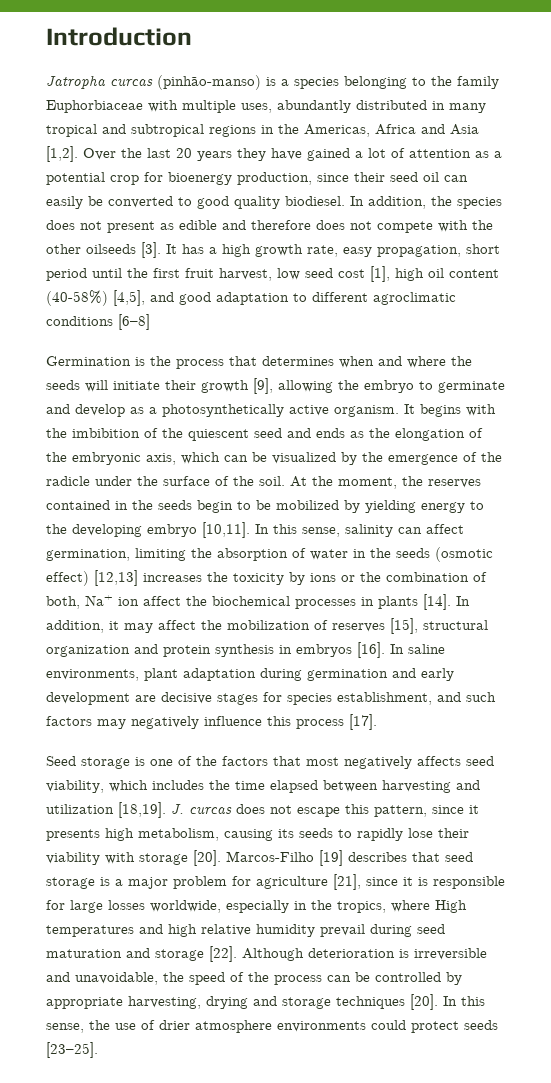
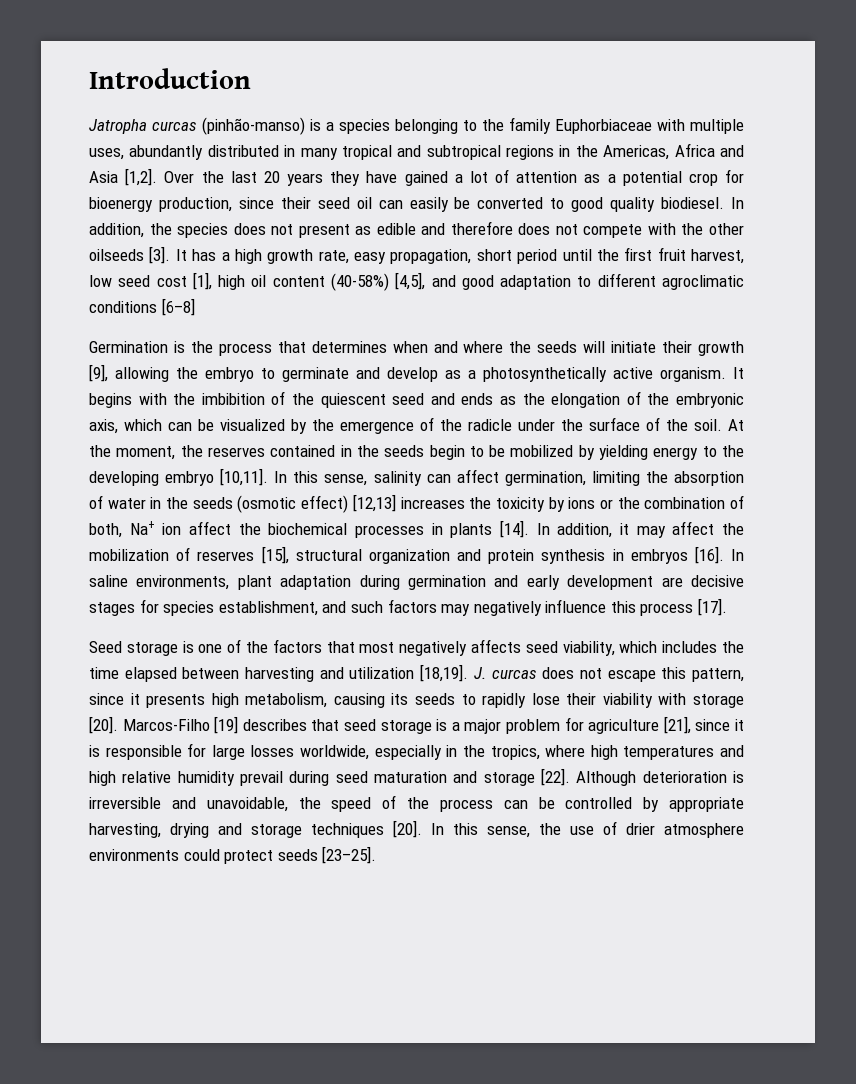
[435,900,467,913] High -> [590,745,618,760] high

